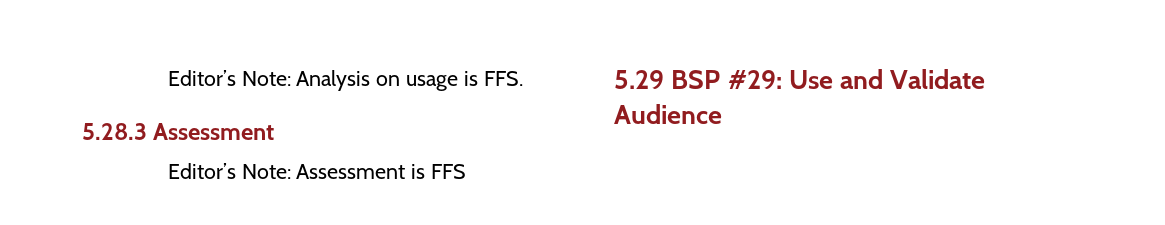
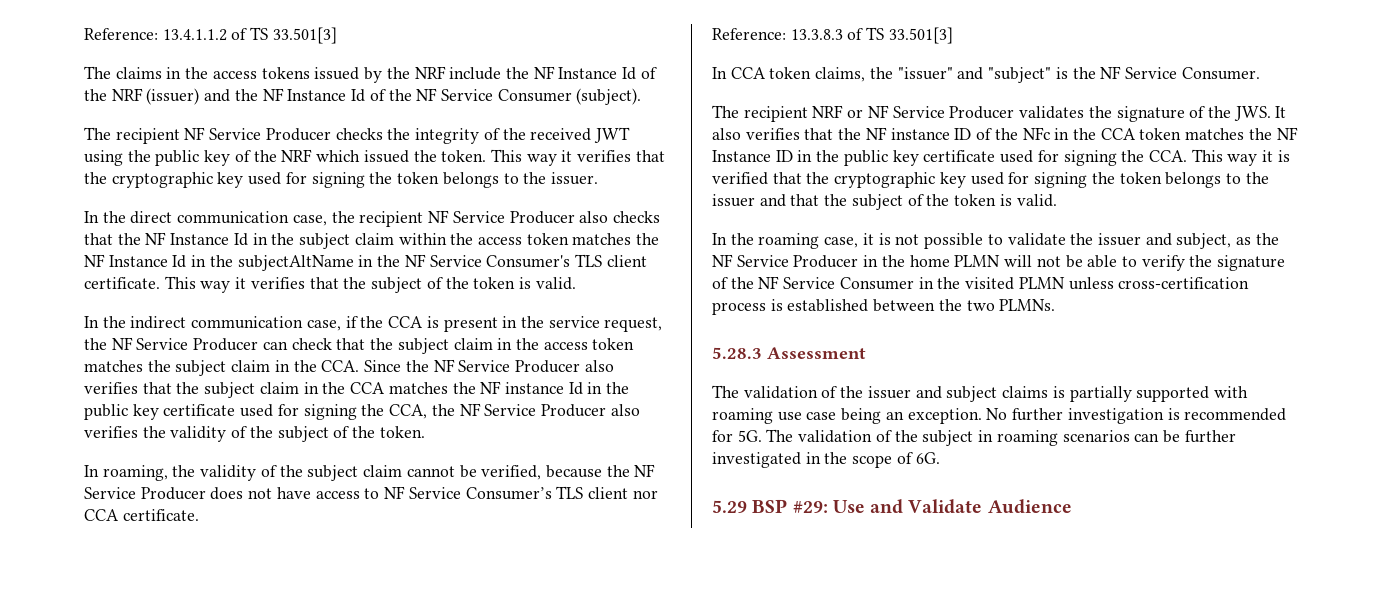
[167,70,523,91] [82,123,275,140] [167,163,466,179] Editor’s Note: Analysis on usage is FFS. // 5.28.3 Assessment // Editor’s Note: Assessment is FFS -> [84,27,337,44] [84,66,657,83] [84,88,642,105] [84,127,630,144] [84,149,665,166] [84,172,598,188] [84,210,660,227] [84,232,660,249] [84,254,647,271] [84,276,576,293] [84,316,663,332] [84,337,635,354] [84,359,614,376] [84,381,630,398] [84,403,640,420] [84,426,425,442] [84,464,656,481] [84,486,658,500] [84,509,199,521] [712,27,953,44] [712,66,1260,83] [712,105,1287,122] [712,127,1298,140] [712,149,1290,166] [712,172,1269,188] [712,194,1057,210] [712,233,1279,249] [712,254,1286,271] [712,276,1250,290] [712,299,1056,315] [712,347,866,359] [712,385,1248,402] [712,408,1287,424] [712,429,1236,446] [712,452,940,468] Reference: 13.4.1.1.2 of TS 33.501[3] // The claims in the access tokens issued by the NRF include the NF Instance Id of the NRF (issuer) and the NF Instance Id of the NF Service Consumer (subject). // The recipient NF Service Producer checks the integrity of the received JWT using the public key of the NRF which issued the token. This way it verifies that the cryptographic key used for signing the token belongs to the issuer. // In the direct communication case, the recipient NF Service Producer also checks that the NF Instance Id in the subject claim within the access token matches the NF Instance Id in the subjectAltName in the NF Service Consumer's TLS client certificate. This way it verifies that the subject of the token is valid. // In the indirect communication case, if the CCA is present in the service request, the NF Service Producer can check that the subject claim in the access token matches the subject claim in the CCA. Since the NF Service Producer also verifies that the subject claim in the CCA matches the NF instance Id in the public key certificate used for signing the CCA, the NF Service Producer also verifies the validity of the subject of the token. // In roaming, the validity of the subject claim cannot be verified, because the NF Service Producer does not have access to NF Service Consumer’s TLS client nor CCA certificate. // Reference: 13.3.8.3 of TS 33.501[3] // In CCA token claims, the "issuer" and "subject" is the NF Service Consumer. // The recipient NRF or NF Service Producer validates the signature of the JWS. It also verifies that the NF instance ID of the NFc in the CCA token matches the NF Instance ID in the public key certificate used for signing the CCA. This way it is verified that the cryptographic key used for signing the token belongs to the issuer and that the subject of the token is valid. // In the roaming case, it is not possible to validate the issuer and subject, as the NF Service Producer in the home PLMN will not be able to verify the signature of the NF Service Consumer in the visited PLMN unless cross-certification process is established between the two PLMNs. // 5.28.3 Assessment // The validation of the issuer and subject claims is partially supported with roaming use case being an exception. No further investigation is recommended for 5G. The validation of the subject in roaming scenarios can be further investigated in the scope of 6G.

